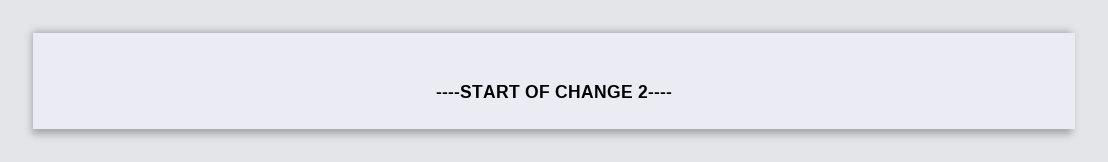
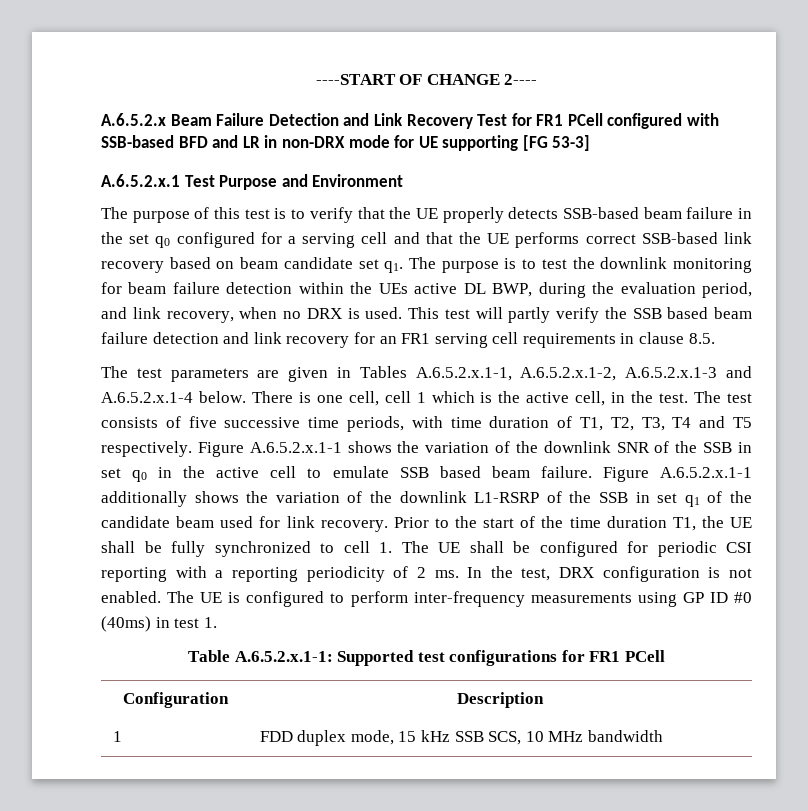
(672, 91) none -> [101,113,720,129] [101,135,591,151] [101,174,404,190] [101,207,752,223] [101,232,752,248] [101,257,753,273] [101,282,752,298] [101,307,752,323] [101,332,715,348] [101,366,752,382] [101,391,753,406] [101,416,752,432] [101,441,752,457] [101,466,752,482] [101,491,753,507] [101,516,752,532] [101,541,752,557] [101,566,753,582] [101,591,753,607] [101,616,217,632] [187,650,666,666] [122,692,229,708] [456,692,544,708] [112,731,122,742] [259,730,663,746] // A.6.5.2.x Beam Failure Detection and Link Recovery Test for FR1 PCell configured with SSB-based BFD and LR in non-DRX mode for UE supporting [FG 53-3] // A.6.5.2.x.1 Test Purpose and Environment // The purpose of this test is to verify that the UE properly detects SSB-based beam failure in the set q0 configured for a serving cell and that the UE performs correct SSB-based link recovery based on beam candidate set q1. The purpose is to test the downlink monitoring for beam failure detection within the UEs active DL BWP, during the evaluation period, and link recovery, when no DRX is used. This test will partly verify the SSB based beam failure detection and link recovery for an FR1 serving cell requirements in clause 8.5. // The test parameters are given in Tables A.6.5.2.x.1-1, A.6.5.2.x.1-2, A.6.5.2.x.1-3 and A.6.5.2.x.1-4 below. There is one cell, cell 1 which is the active cell, in the test. The test consists of five successive time periods, with time duration of T1, T2, T3, T4 and T5 respectively. Figure A.6.5.2.x.1-1 shows the variation of the downlink SNR of the SSB in set q0 in the active cell to emulate SSB based beam failure. Figure A.6.5.2.x.1-1 additionally shows the variation of the downlink L1-RSRP of the SSB in set q1 of the candidate beam used for link recovery. Prior to the start of the time duration T1, the UE shall be fully synchronized to cell 1. The UE shall be configured for periodic CSI reporting with a reporting periodicity of 2 ms. In the test, DRX configuration is not enabled. The UE is configured to perform inter-frequency measurements using GP ID #0 (40ms) in test 1. // Table A.6.5.2.x.1-1: Supported test configurations for FR1 PCell // Configuration | Description // 1 | FDD duplex mode, 15 kHz SSB SCS, 10 MHz bandwidth

